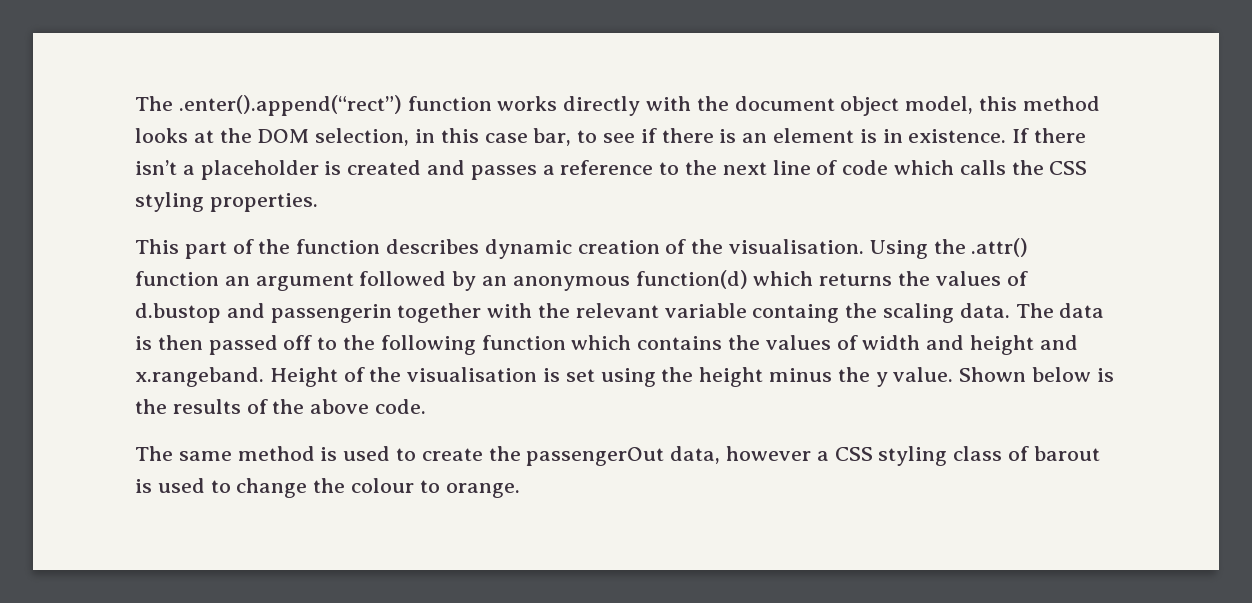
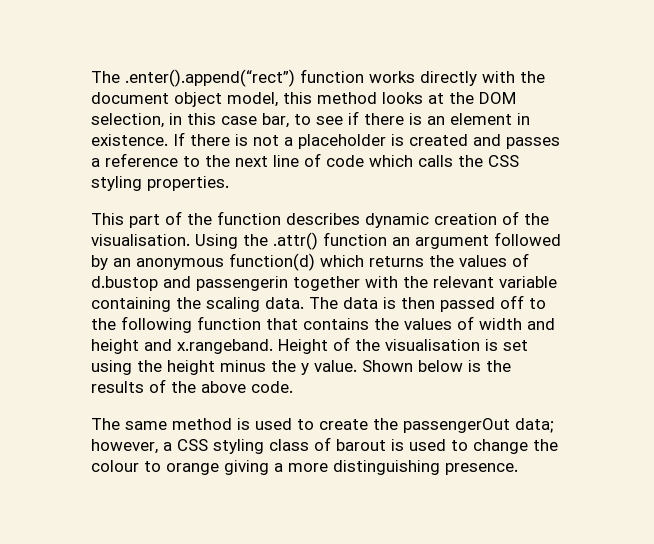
[859,129,877,143] is -> (512, 119) none
[135,160,177,175] isn’t -> [235,134,279,146] is not
[752,304,840,323] containg -> [91,297,171,312] containing
[571,335,632,350] which -> [266,318,298,330] that
[670,446,812,464] data, however -> [515,418,554,433] [91,439,158,454] data; however,
[445,483,520,498] orange. -> [166,460,518,475] orange giving a more distinguishing presence.

